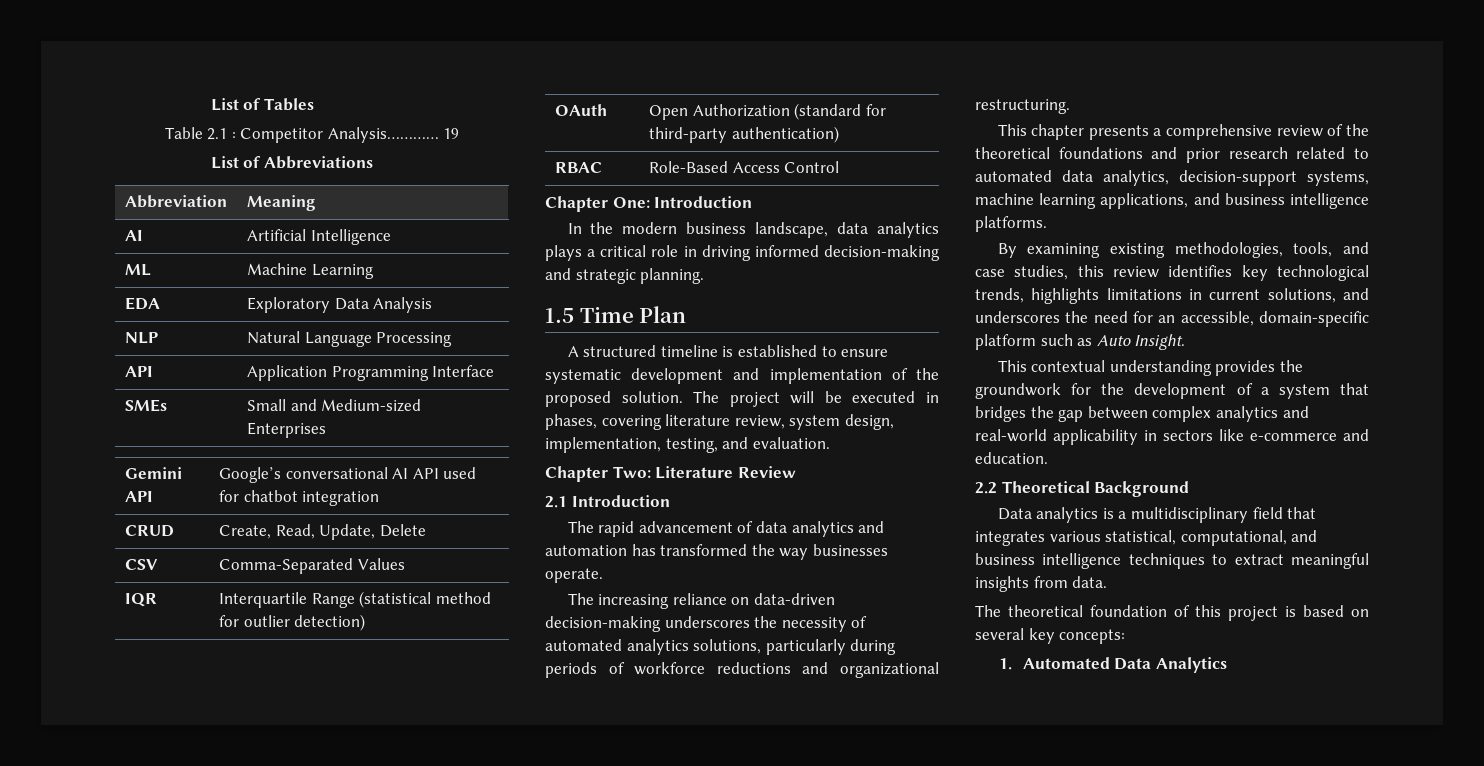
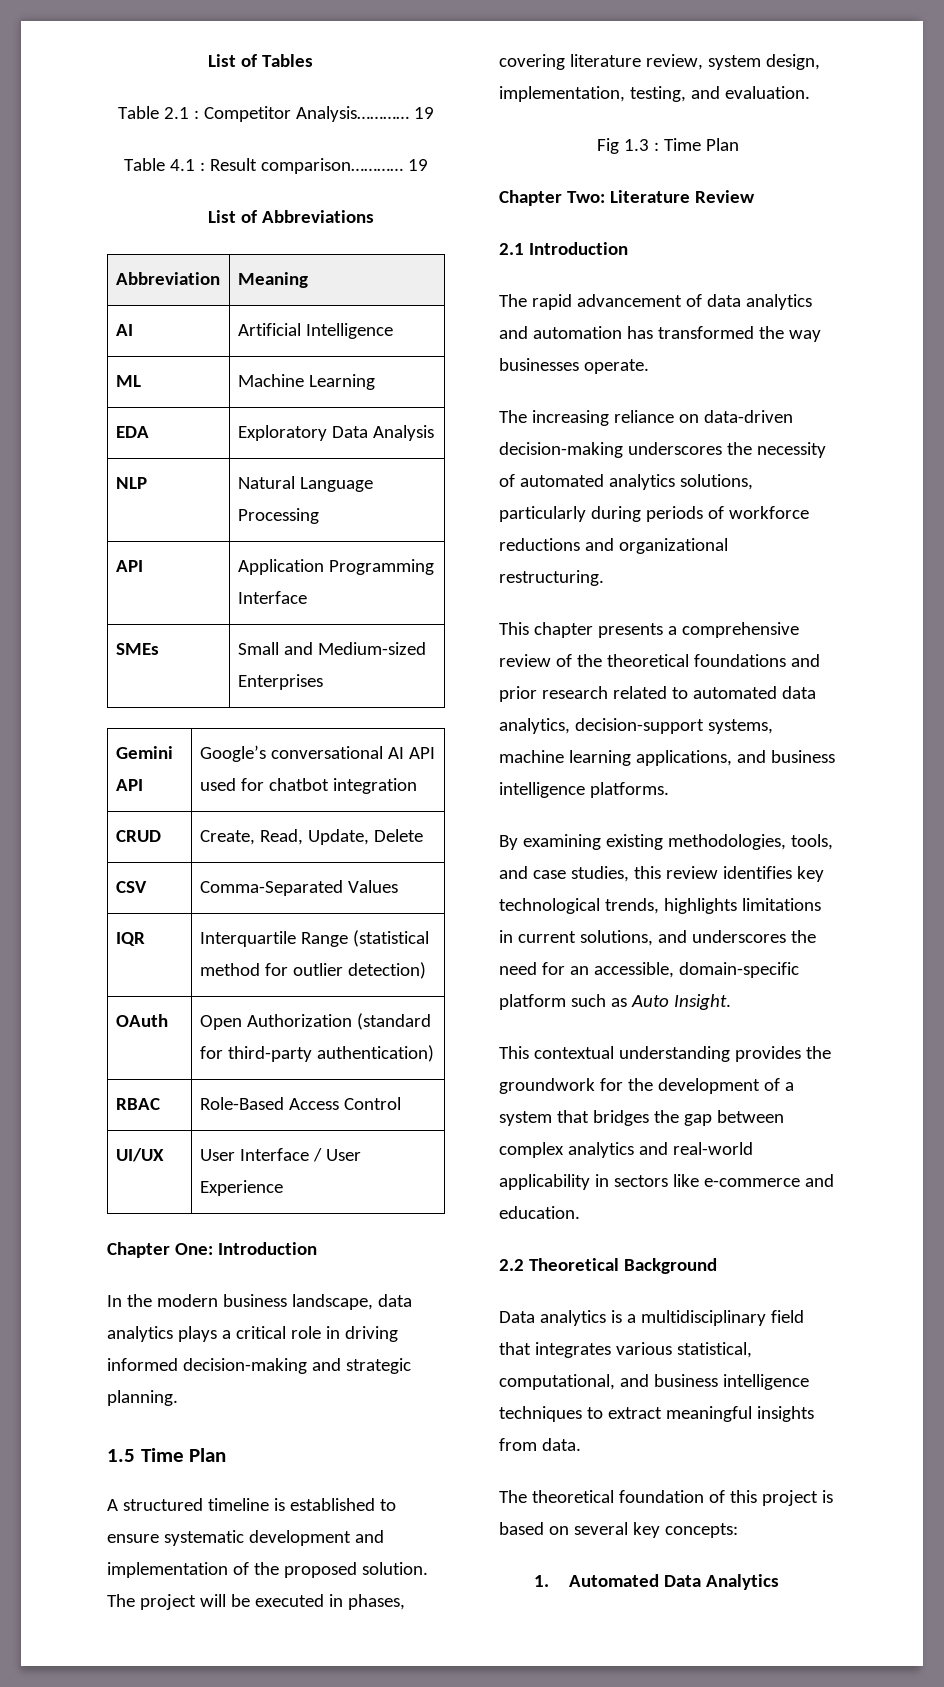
(460, 133) none -> [124,158,428,174] // Table 4.1 : Result comparison………… 19
(840, 167) none -> [115,1148,164,1162] [199,1148,361,1162] [199,1180,283,1196] // UI/UX | User Interface / User Experience
(830, 443) none -> [597,138,739,154] // Fig 1.3 : Time Plan

